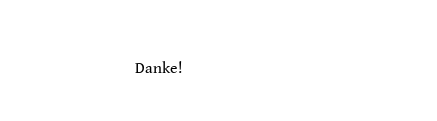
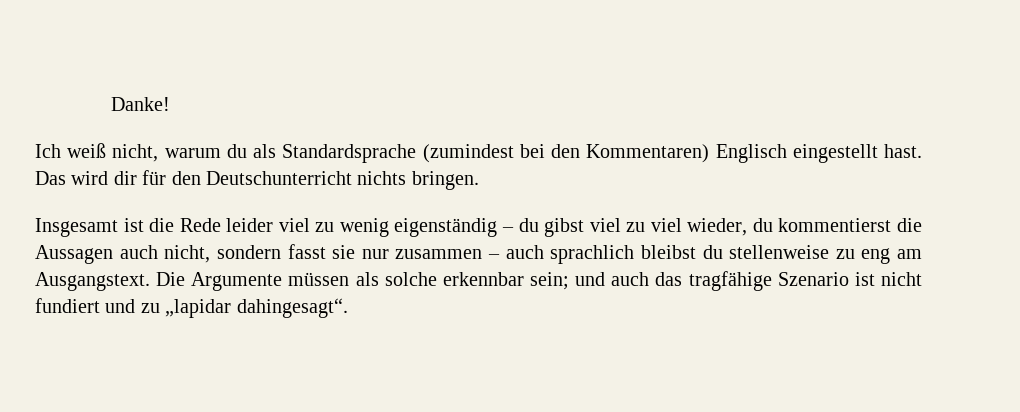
(184, 67) none -> [35,143,923,163] [35,170,479,190] [35,218,922,237] [35,244,922,264] [35,271,922,291] [35,298,348,318] // Ich weiß nicht, warum du als Standardsprache (zumindest bei den Kommentaren) Englisch eingestellt hast. Das wird dir für den Deutschunterricht nichts bringen. // Insgesamt ist die Rede leider viel zu wenig eigenständig – du gibst viel zu viel wieder, du kommentierst die Aussagen auch nicht, sondern fasst sie nur zusammen – auch sprachlich bleibst du stellenweise zu eng am Ausgangstext. Die Argumente müssen als solche erkennbar sein; und auch das tragfähige Szenario ist nicht fundiert und zu „lapidar dahingesagt“.

